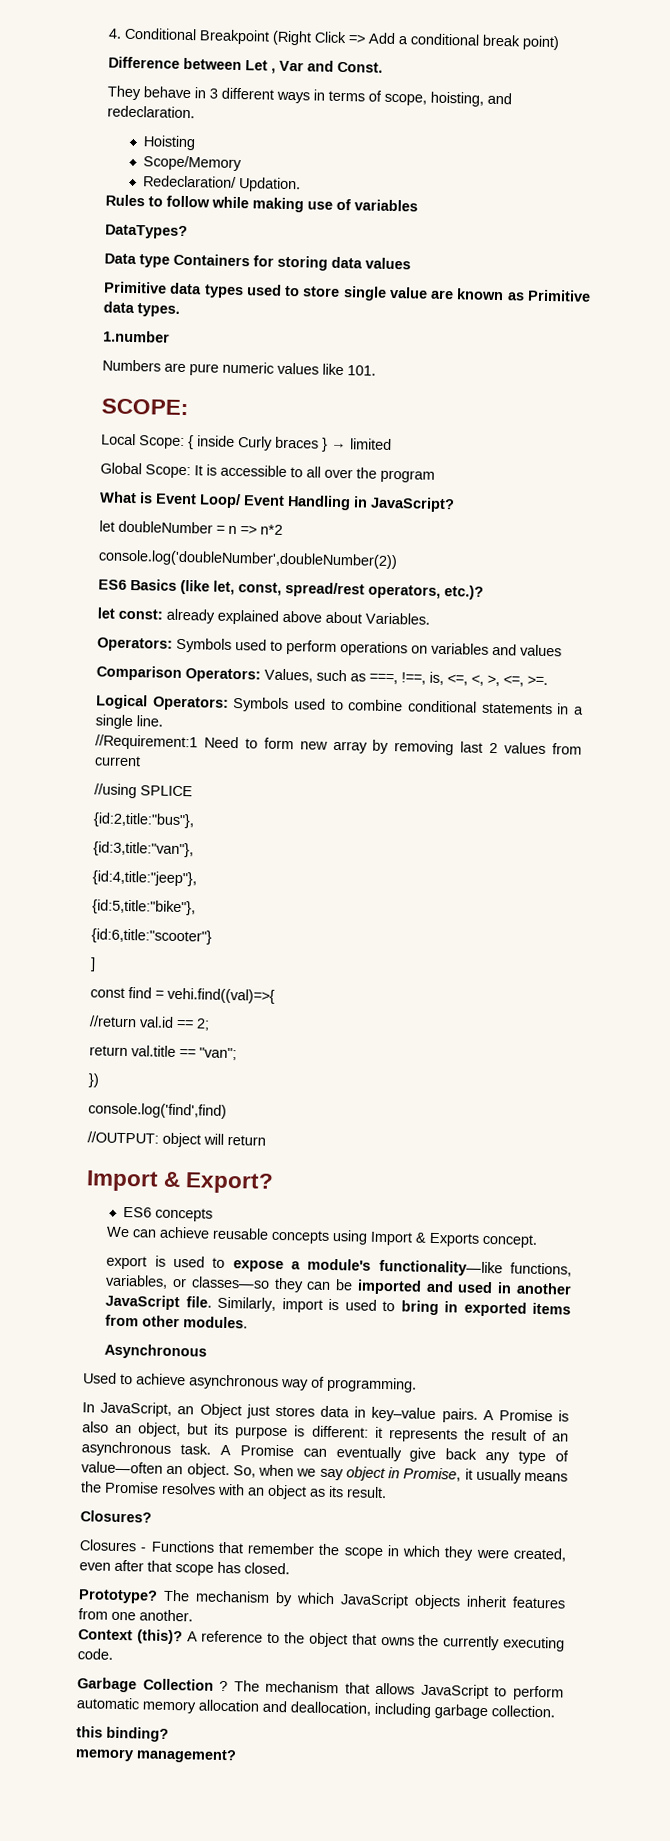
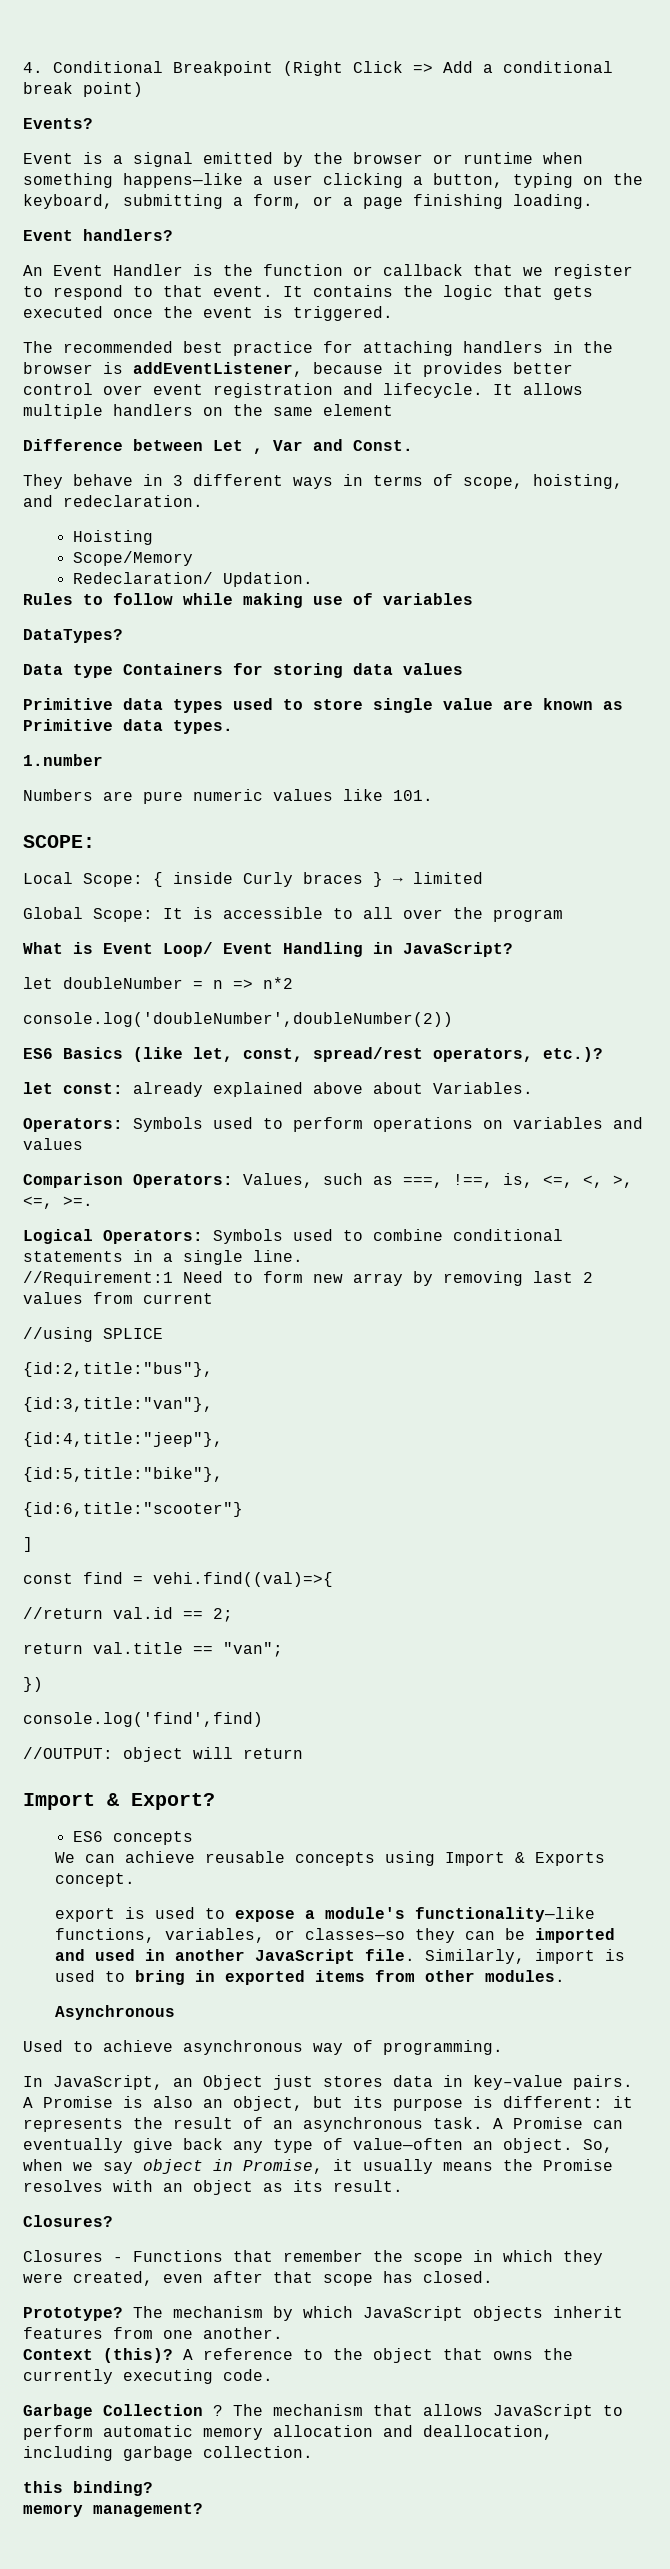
(560, 43) none -> [23,118,93,129] [23,152,583,167] [23,173,643,188] [23,194,593,209] [23,229,173,241] [23,264,633,279] [23,285,593,300] [23,306,393,321] [23,341,613,356] [23,362,573,377] [23,383,583,398] [23,404,393,419] // Events? // Event is a signal emitted by the browser or runtime when something happens—like a user clicking a button, typing on the keyboard, submitting a form, or a page finishing loading. // Event handlers? // An Event Handler is the function or callback that we register to respond to that event. It contains the logic that gets executed once the event is triggered. // The recommended best practice for attaching handlers in the browser is addEventListener, because it provides better control over event registration and lifecycle. It allows multiple handlers on the same element

